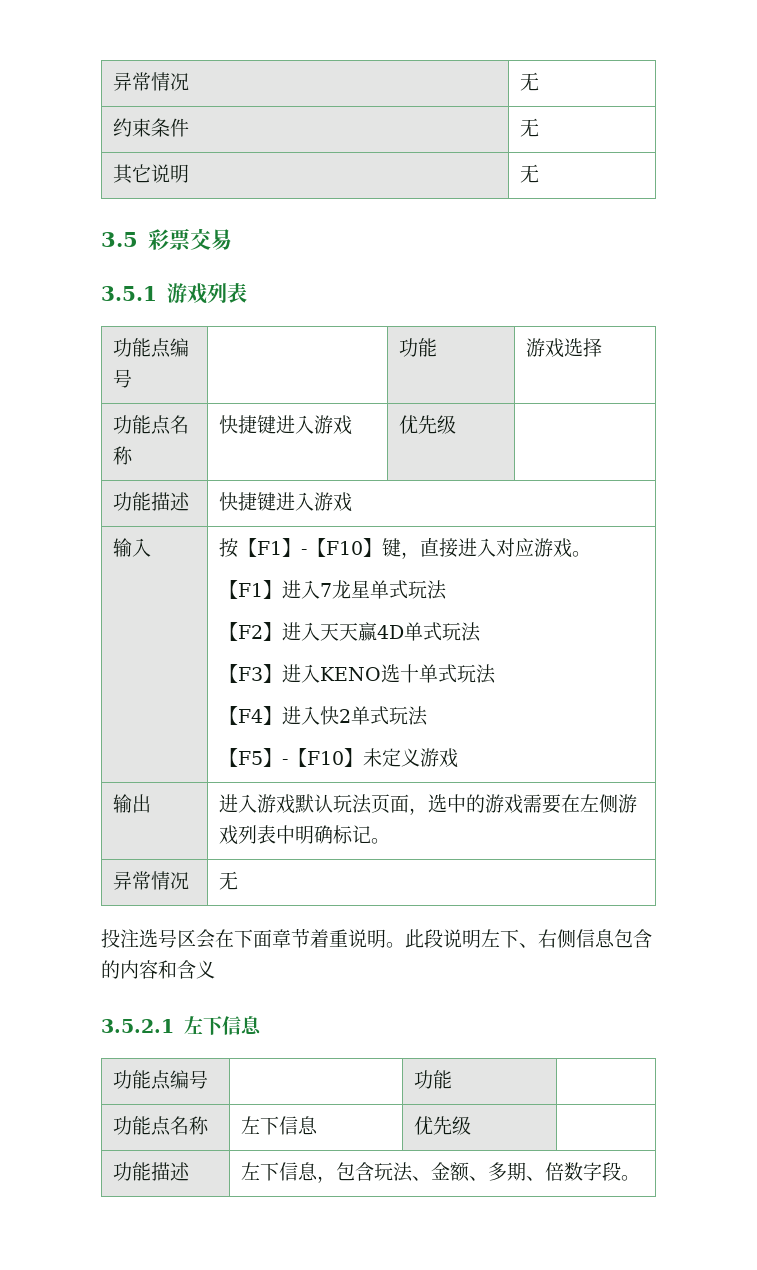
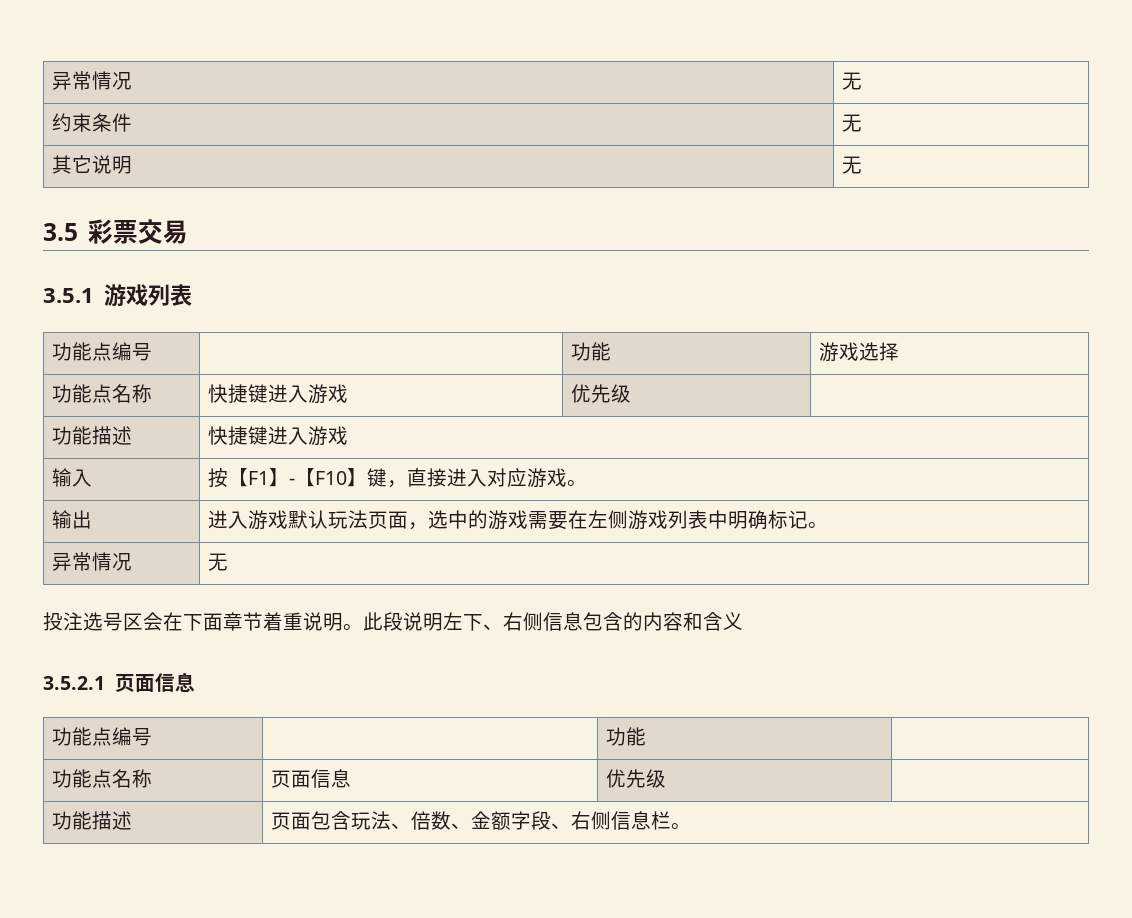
[218,580,447,600] [218,622,481,642] [218,664,496,684] [218,706,428,726] [218,748,458,768] // 【F1】进入7龙星单式玩法 // 【F2】进入天天赢4D单式玩法 // 【F3】进入KENO选十单式玩法 // 【F4】进入快2单式玩法 // 【F5】-【F10】未定义游戏 -> (587, 483) none
[183,1016,223,1035] 左下 -> [114,674,155,692] 页面
[240,1116,279,1135] 左下 -> [270,770,311,788] 页面
[240,1162,621,1183] 左下信息，包含玩法、金额、多期、倍数字段 -> [270,811,671,830] 页面包含玩法、倍数、金额字段、右侧信息栏

